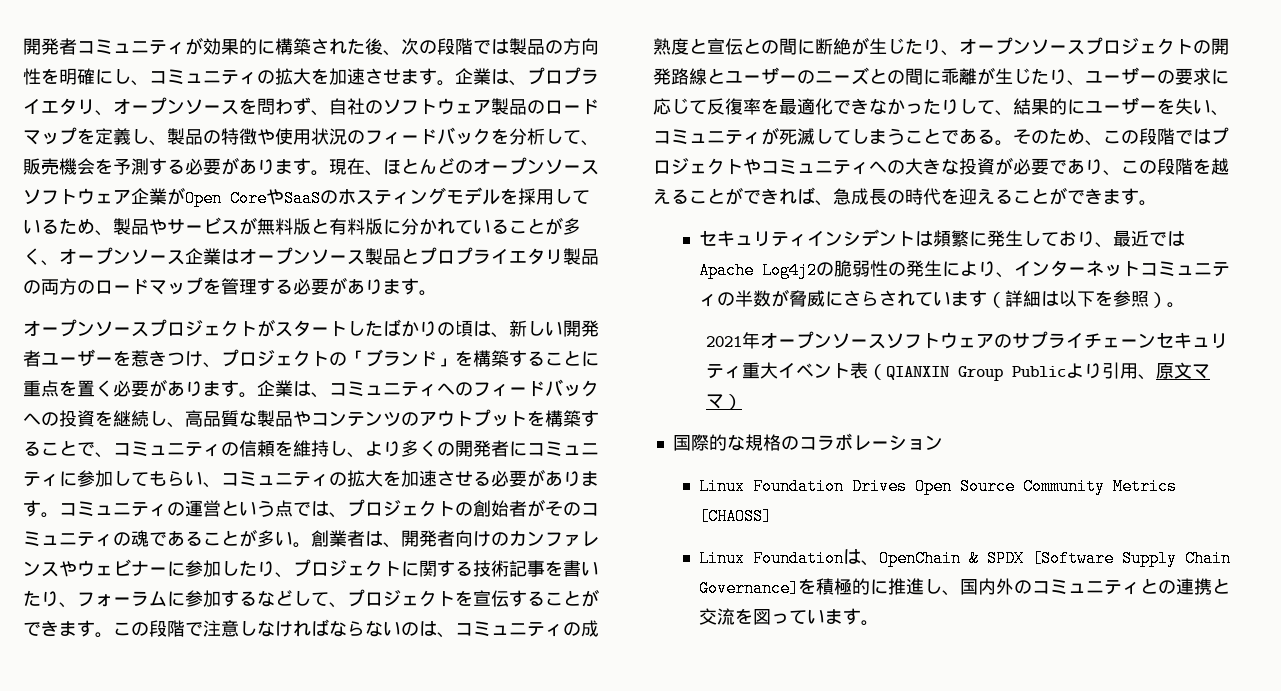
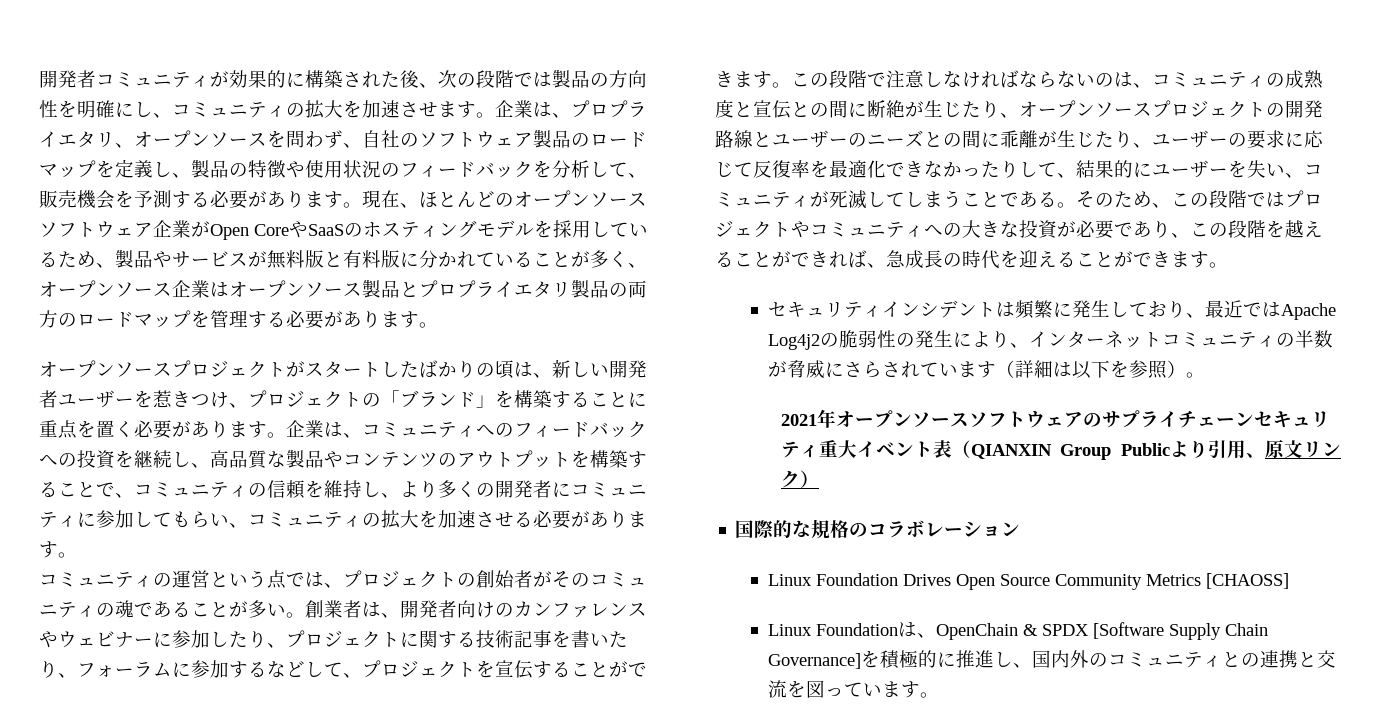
(59, 515) none -> (77, 555) //
[1191,364,1210,379] [705,394,724,409] ママ -> [1303,441,1341,457] [780,470,800,488] リンク

